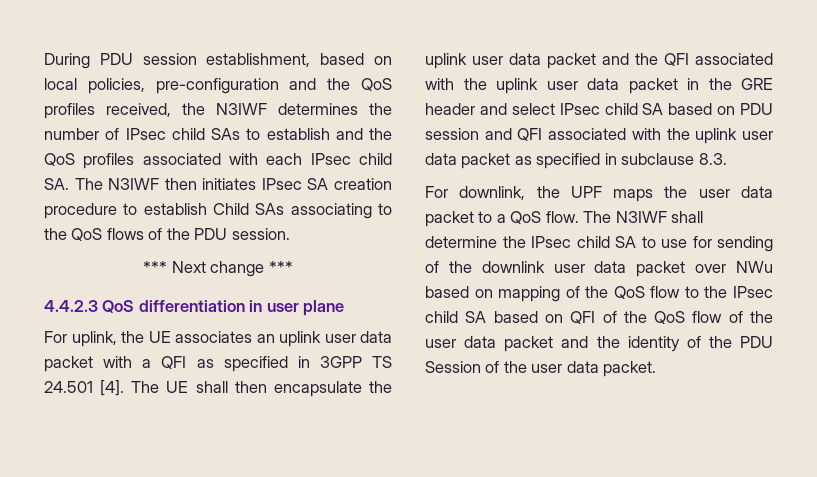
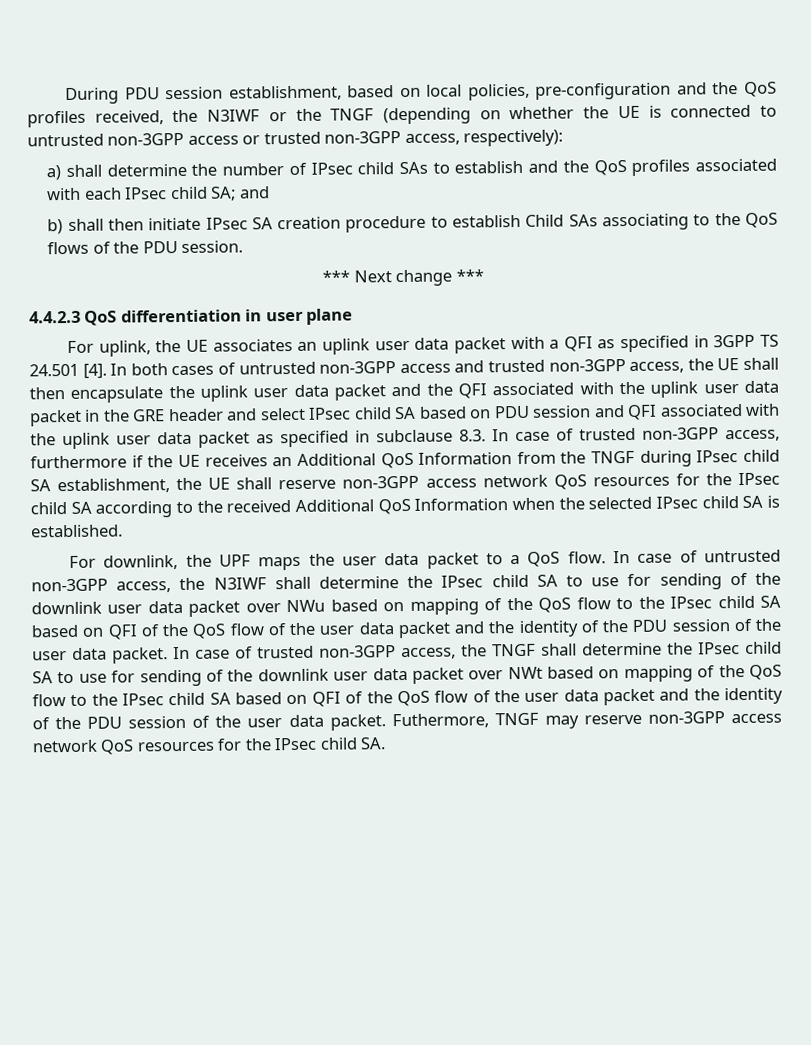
[278,103,358,115] determines -> [268,104,777,125] [27,129,564,147] [46,163,187,181] or the TNGF (depending on whether the UE is connected to untrusted non-3GPP access or trusted non-3GPP access, respectively): // a) shall determine
[44,178,257,190] SA. The N3IWF then initiates -> [211,186,270,201] [47,217,202,235] SA; and // b) shall then initiate
[131,381,160,393] The -> [110,358,714,376] In both cases of untrusted non-3GPP access and trusted non-3GPP access, the
(727, 159) none -> [492,427,780,442] [30,449,780,469] [30,472,781,494] [30,495,780,518] [31,524,123,538] In case of trusted non-3GPP access, furthermore if the UE receives an Additional QoS Information from the TNGF during IPsec child SA establishment, the UE shall reserve non-3GPP access network QoS resources for the IPsec child SA according to the received Additional QoS Information when the selected IPsec child SA is established.
[583,211,612,223] The -> [613,549,782,564] [31,577,206,593] In case of untrusted non-3GPP access, the
[425,361,657,377] Session of the user data packet. -> [671,618,781,632] [32,641,782,664] [32,664,783,687] [32,687,784,707] [32,711,782,731] [32,737,387,755] session of the user data packet. In case of trusted non-3GPP access, the TNGF shall determine the IPsec child SA to use for sending of the downlink user data packet over NWt based on mapping of the QoS flow to the IPsec child SA based on QFI of the QoS flow of the user data packet and the identity of the PDU session of the user data packet. Futhermore, TNGF may reserve non-3GPP access network QoS resources for the IPsec child SA.

